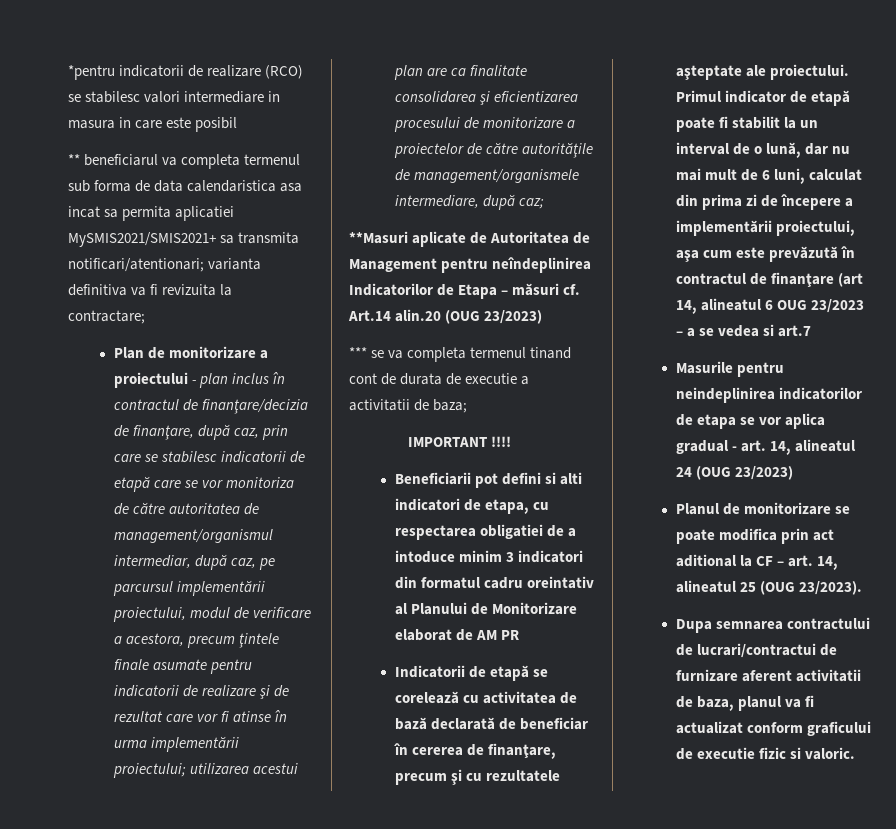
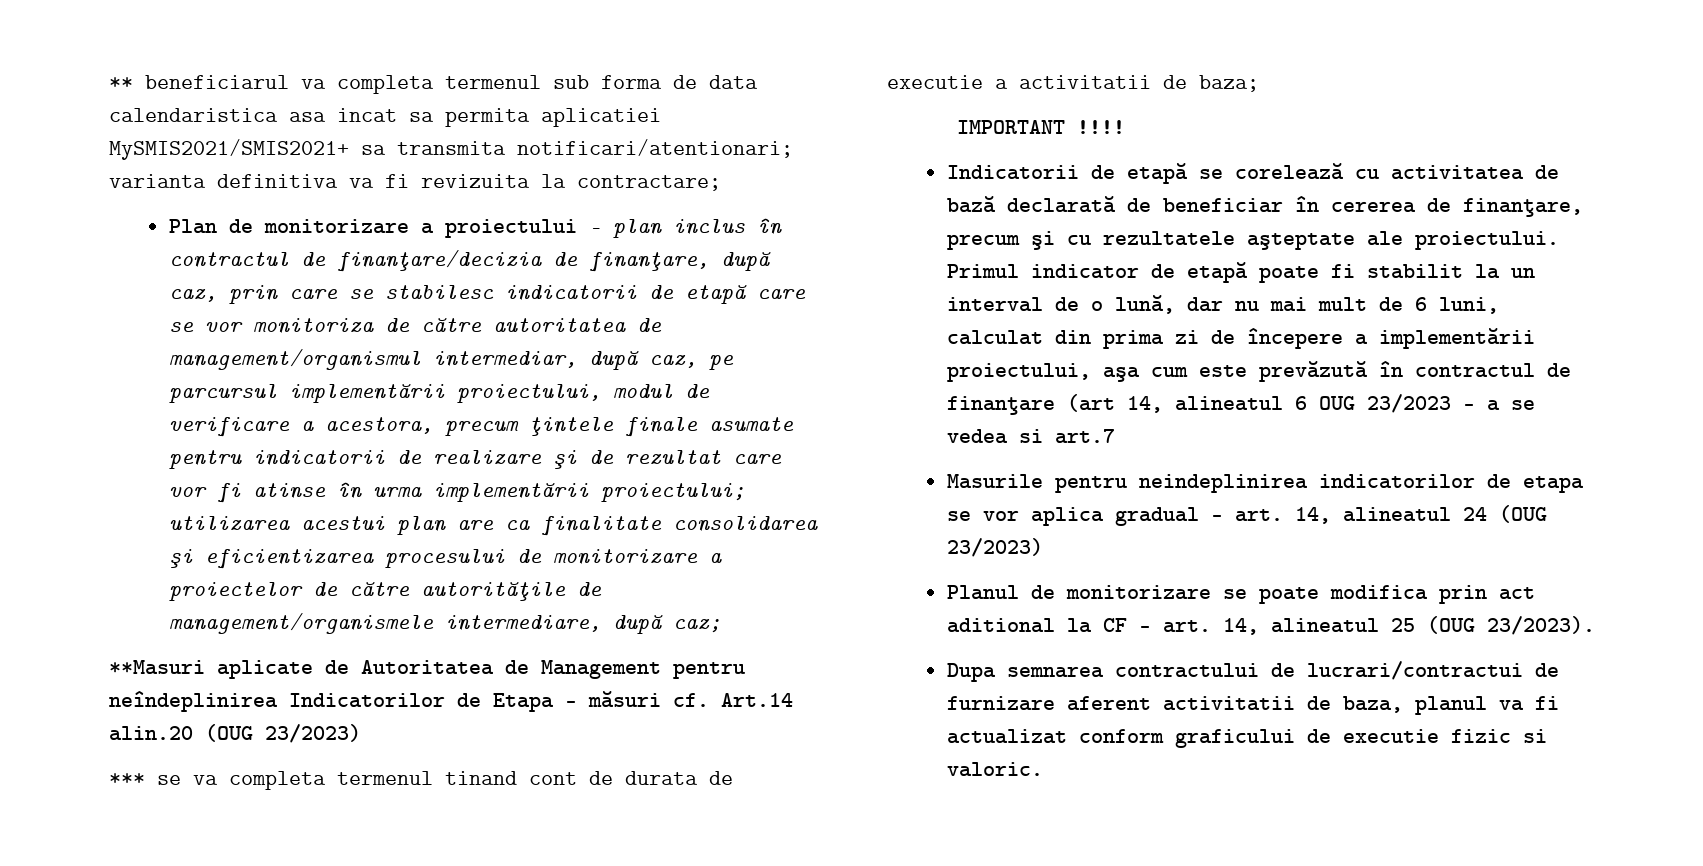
[68,65,304,80] [68,91,281,103] [68,117,238,132] *pentru indicatorii de realizare (RCO) se stabilesc valori intermediare in masura in care este posibil // -> (109, 83) none
[394,472,582,488] [394,498,549,514] [394,524,576,540] [394,550,583,563] [394,576,594,589] [394,602,577,615] [394,629,519,641] // Beneficiarii pot defini si alti indicatori de etapa, cu respectarea obligatiei de a intoduce minim 3 indicatori din formatul cadru oreintativ al Planului de Monitorizare elaborat de AM PR -> (1126, 127) none

